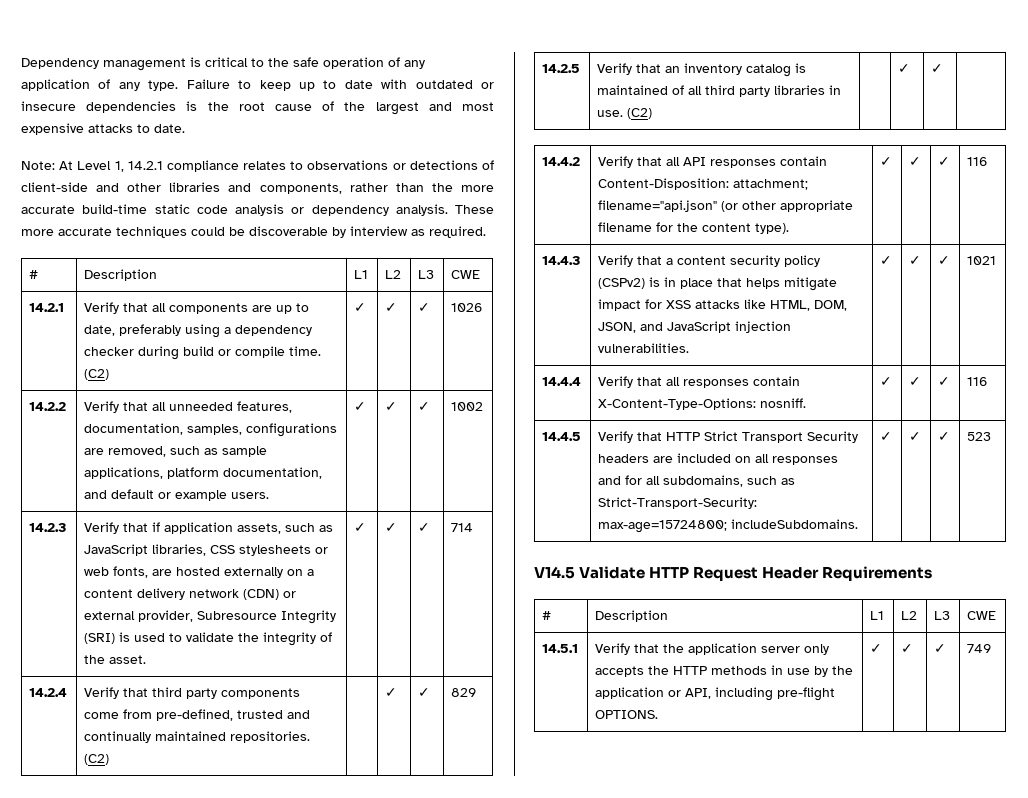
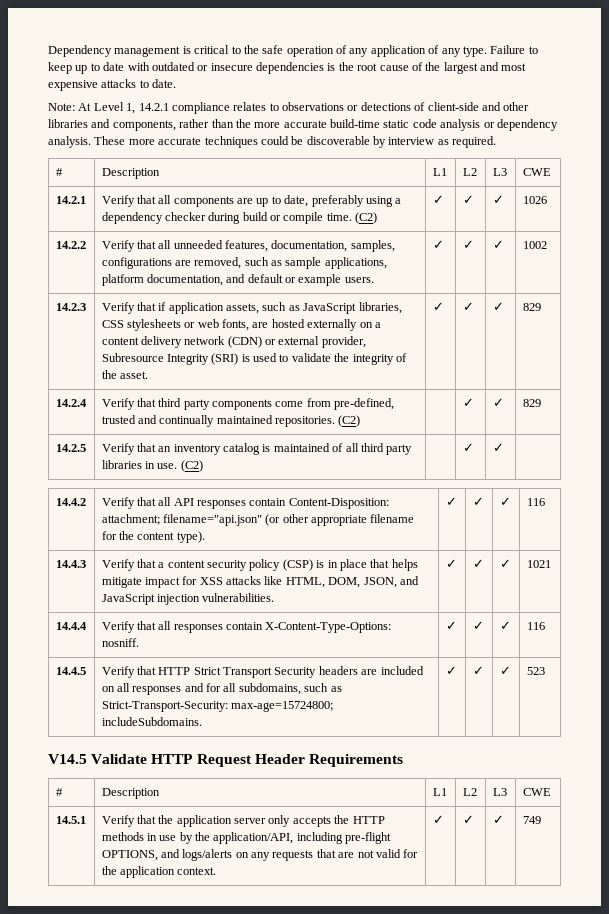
[451,523,474,532] 714 -> [522,303,541,311] 829
[598,278,646,289] (CSPv2) -> [282,559,313,571] (CSP)
[595,687,836,701] [595,710,659,719] application or API, including pre-flight OPTIONS. -> [213,832,392,844] [101,849,419,861] [101,866,217,878] application/API, including pre-flight OPTIONS, and logs/alerts on any requests that are not valid for the application context.

